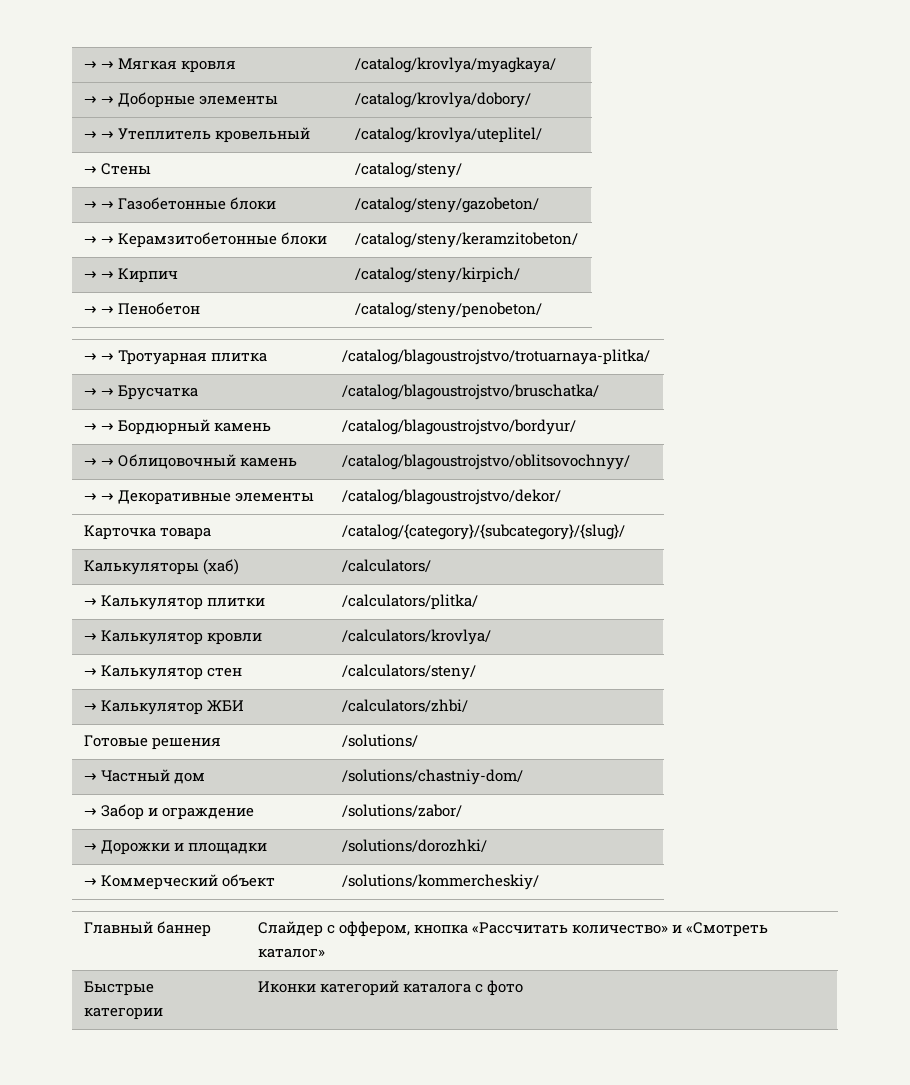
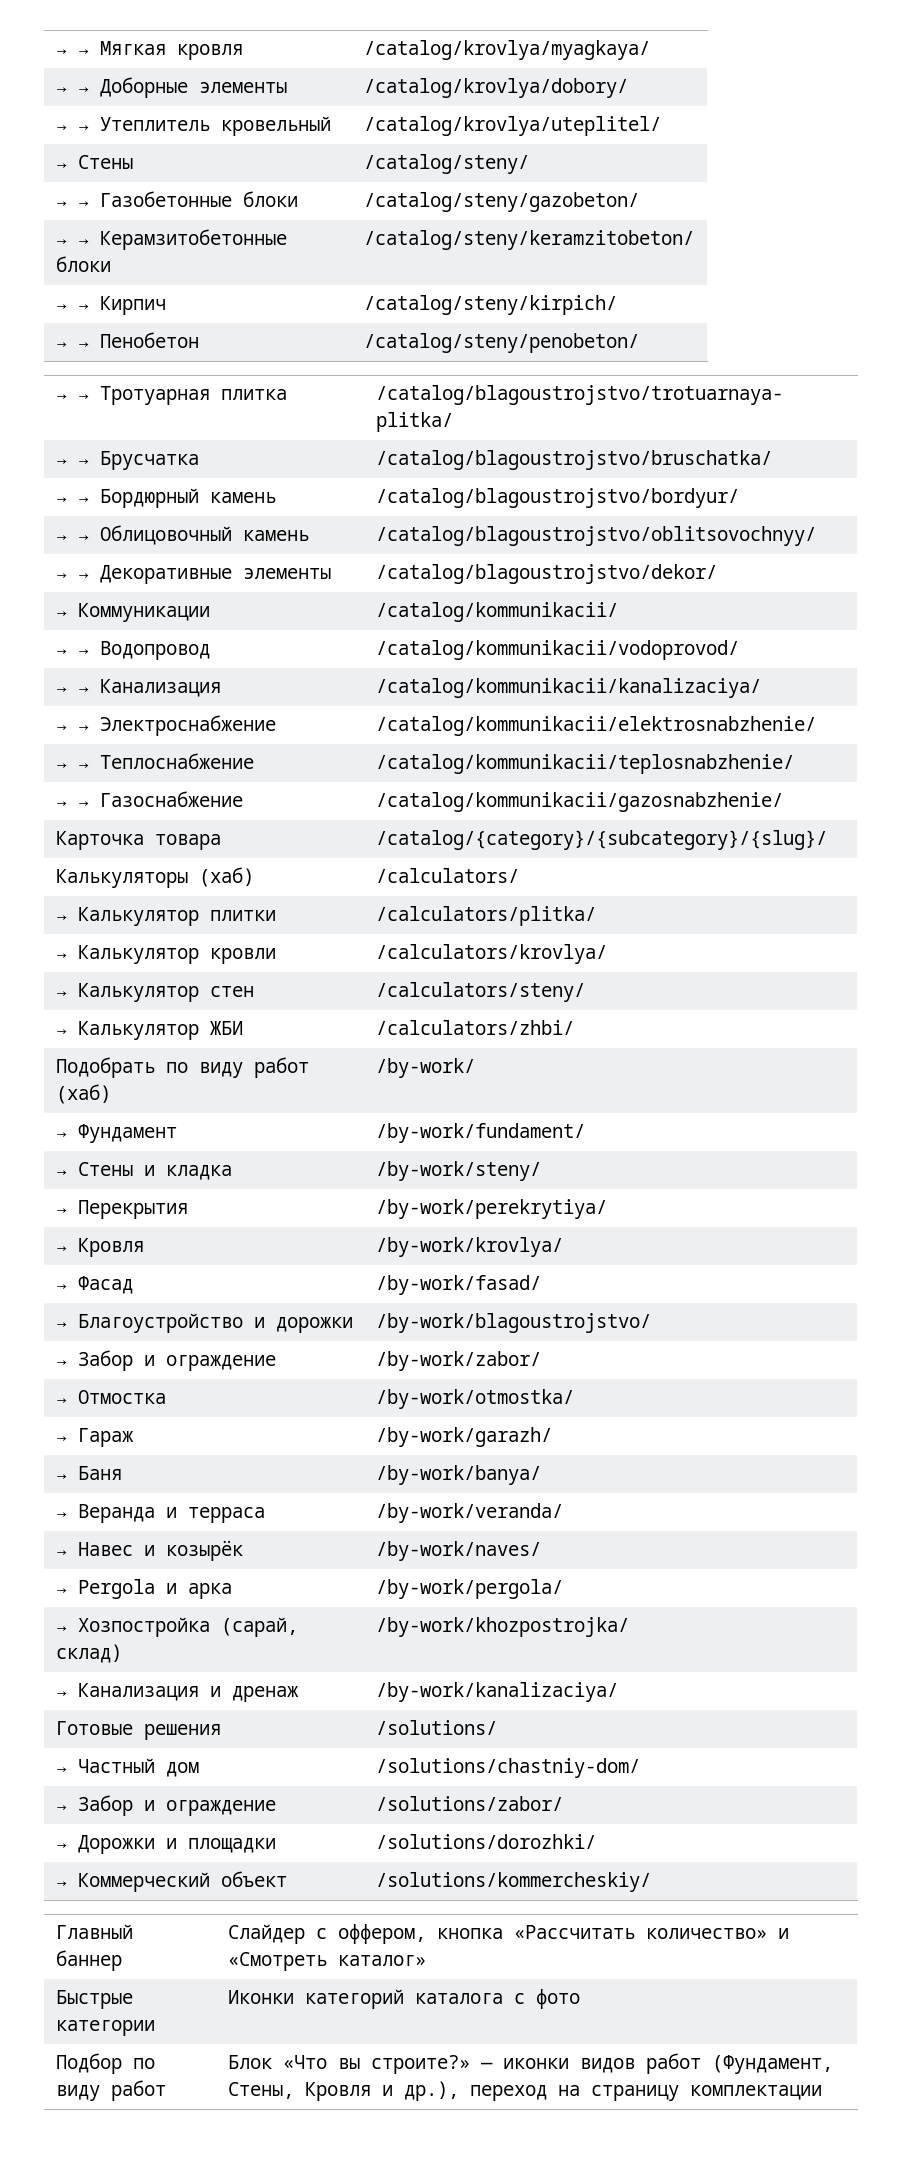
(561, 497) none -> [55,603,210,622] [375,602,618,622] [55,641,210,660] [375,640,739,660] [55,679,221,697] [375,678,761,698] [55,715,276,736] [375,716,816,736] [55,753,254,769] [375,754,794,774] [55,791,243,807] [375,792,783,812] // → Коммуникации | /catalog/kommunikacii/ // → → Водопровод | /catalog/kommunikacii/vodoprovod/ // → → Канализация | /catalog/kommunikacii/kanalizaciya/ // → → Электроснабжение | /catalog/kommunikacii/elektrosnabzhenie/ // → → Теплоснабжение | /catalog/kommunikacii/teplosnabzhenie/ // → → Газоснабжение | /catalog/kommunikacii/gazosnabzhenie/
(468, 705) none -> [55,1057,309,1078] [55,1084,111,1104] [375,1058,475,1078] [55,1124,177,1143] [375,1123,585,1143] [55,1162,232,1180] [375,1161,541,1181] [55,1200,188,1219] [375,1199,607,1219] [55,1238,144,1257] [375,1237,563,1257] [55,1276,133,1294] [375,1275,541,1295] [55,1313,353,1333] [375,1313,651,1333] [55,1350,276,1371] [375,1351,541,1371] [55,1390,166,1404] [375,1389,574,1409] [55,1428,134,1447] [375,1427,552,1447] [55,1466,122,1480] [375,1465,541,1485] [55,1504,265,1523] [375,1503,563,1523] [55,1540,243,1561] [375,1541,541,1561] [55,1579,232,1599] [375,1579,563,1599] [55,1617,298,1637] [55,1644,122,1663] [375,1617,629,1637] [55,1683,299,1702] [375,1682,618,1702] // Подобрать по виду работ (хаб) | /by-work/ // → Фундамент | /by-work/fundament/ // → Стены и кладка | /by-work/steny/ // → Перекрытия | /by-work/perekrytiya/ // → Кровля | /by-work/krovlya/ // → Фасад | /by-work/fasad/ // → Благоустройство и дорожки | /by-work/blagoustrojstvo/ // → Забор и ограждение | /by-work/zabor/ // → Отмостка | /by-work/otmostka/ // → Гараж | /by-work/garazh/ // → Баня | /by-work/banya/ // → Веранда и терраса | /by-work/veranda/ // → Навес и козырёк | /by-work/naves/ // → Pergola и арка | /by-work/pergola/ // → Хозпостройка (сарай, склад) | /by-work/khozpostrojka/ // → Канализация и дренаж | /by-work/kanalizaciya/
(524, 988) none -> [55,2053,155,2074] [55,2080,166,2101] [227,2053,833,2074] [227,2081,822,2101] // Подбор по виду работ | Блок «Что вы строите?» — иконки видов работ (Фундамент, Стены, Кровля и др.), переход на страницу комплектации

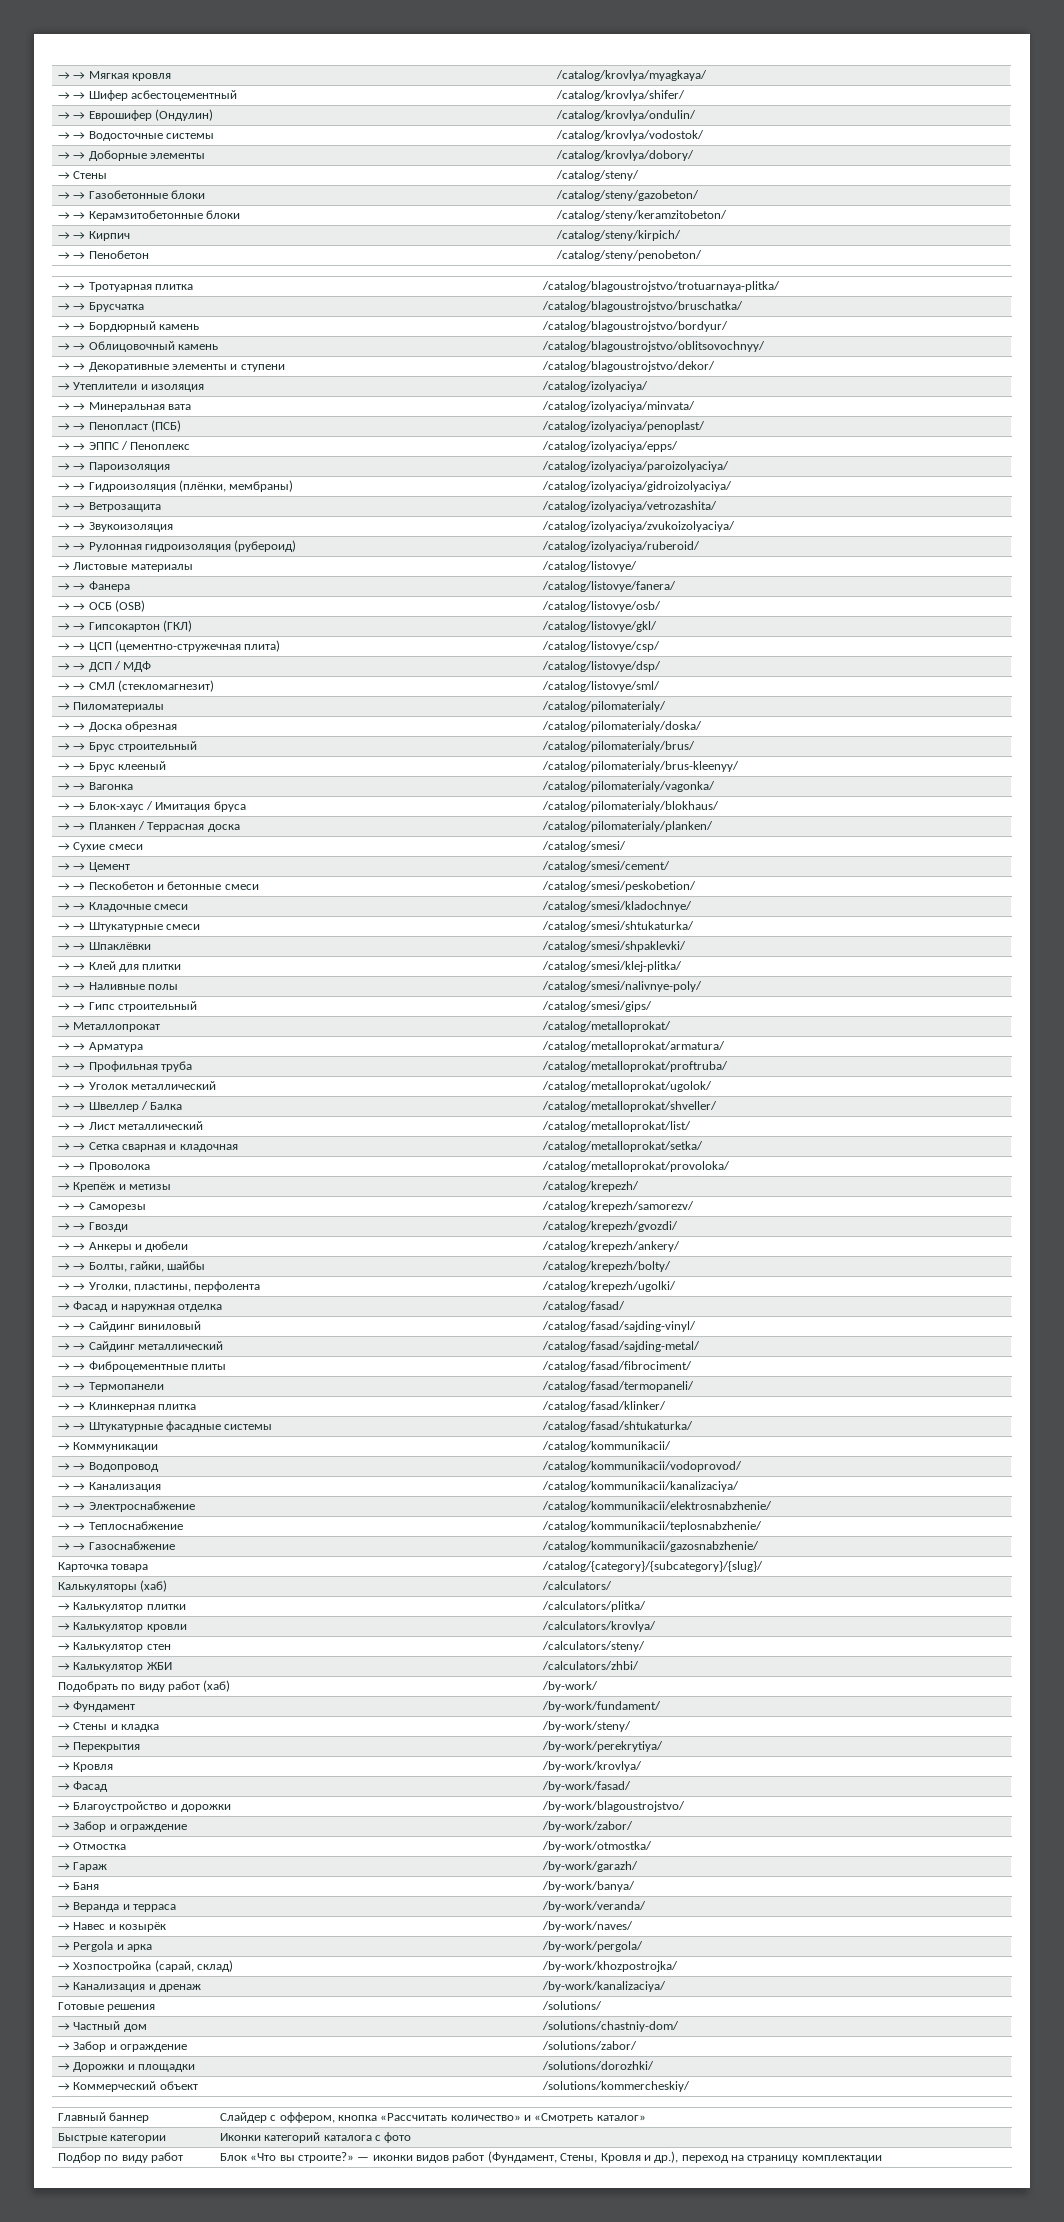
(650, 50) none -> [57,90,237,101] [555,90,685,101] [57,109,213,121] [555,110,696,121] [57,131,214,141] [555,130,704,141] // → → Шифер асбестоцементный | /catalog/krovlya/shifer/ // → → Еврошифер (Ондулин) | /catalog/krovlya/ondulin/ // → → Водосточные системы | /catalog/krovlya/vodostok/
[55,116,331,136] [363,116,661,136] // → → Утеплитель кровельный | /catalog/krovlya/uteplitel/ -> (694, 155) none
(331, 573) none -> [230,364,285,372] и ступени
(717, 574) none -> [57,382,204,392] [541,381,648,392] [57,402,191,412] [541,401,695,412] [57,420,181,432] [541,421,705,432] [57,441,191,450] [541,441,678,452] [57,462,170,472] [541,461,729,472] [57,480,294,492] [541,481,732,492] [57,502,161,512] [541,501,717,512] [57,522,173,532] [541,521,735,532] [57,540,297,552] [541,541,700,552] [57,562,193,572] [541,561,637,572] [57,581,130,592] [541,581,676,592] [57,600,145,612] [541,601,661,612] [57,620,192,632] [541,621,657,632] [57,640,281,652] [541,641,660,652] [57,661,152,672] [541,661,661,672] [57,680,214,692] [541,681,660,692] [57,702,165,712] [541,701,666,712] [57,721,177,732] [541,721,702,732] [57,741,197,752] [541,741,695,752] [57,761,166,772] [541,761,739,772] [57,782,133,790] [541,781,715,792] [57,801,246,812] [541,801,719,812] [57,821,240,832] [541,821,713,832] [57,842,143,852] [541,841,626,852] [57,862,130,872] [541,861,670,872] [57,881,259,890] [541,881,696,892] [57,902,188,912] [541,901,692,912] [57,922,200,932] [541,921,694,932] [57,942,151,950] [541,941,686,952] [57,961,182,972] [541,961,682,972] [57,982,178,990] [541,981,702,992] [57,1001,197,1012] [541,1001,652,1012] [57,1022,161,1032] [541,1021,671,1032] [57,1042,143,1052] [541,1041,725,1052] [57,1061,192,1072] [541,1061,728,1072] [57,1081,216,1090] [541,1081,712,1092] [57,1101,183,1112] [541,1101,717,1112] [57,1121,203,1130] [541,1121,691,1132] [57,1142,238,1152] [541,1141,703,1152] [57,1162,150,1172] [541,1161,730,1172] [57,1182,171,1192] [541,1181,639,1192] [57,1202,146,1212] [541,1201,694,1212] [57,1222,128,1232] [541,1221,678,1232] [57,1241,189,1252] [541,1241,680,1252] [57,1261,206,1272] [541,1261,671,1272] [57,1281,261,1292] [541,1281,676,1292] [57,1301,223,1312] [541,1301,625,1312] [57,1321,201,1332] [541,1321,696,1332] [57,1341,223,1352] [541,1341,700,1352] [57,1361,226,1372] [541,1361,692,1372] [57,1382,164,1392] [541,1381,694,1392] [57,1402,196,1412] [541,1401,666,1412] [57,1421,273,1432] [541,1421,693,1432] // → Утеплители и изоляция | /catalog/izolyaciya/ // → → Минеральная вата | /catalog/izolyaciya/minvata/ // → → Пенопласт (ПСБ) | /catalog/izolyaciya/penoplast/ // → → ЭППС / Пеноплекс | /catalog/izolyaciya/epps/ // → → Пароизоляция | /catalog/izolyaciya/paroizolyaciya/ // → → Гидроизоляция (плёнки, мембраны) | /catalog/izolyaciya/gidroizolyaciya/ // → → Ветрозащита | /catalog/izolyaciya/vetrozashita/ // → → Звукоизоляция | /catalog/izolyaciya/zvukoizolyaciya/ // → → Рулонная гидроизоляция (рубероид) | /catalog/izolyaciya/ruberoid/ // → Листовые материалы | /catalog/listovye/ // → → Фанера | /catalog/listovye/fanera/ // → → ОСБ (OSB) | /catalog/listovye/osb/ // → → Гипсокартон (ГКЛ) | /catalog/listovye/gkl/ // → → ЦСП (цементно-стружечная плита) | /catalog/listovye/csp/ // → → ДСП / МДФ | /catalog/listovye/dsp/ // → → СМЛ (стекломагнезит) | /catalog/listovye/sml/ // → Пиломатериалы | /catalog/pilomaterialy/ // → → Доска обрезная | /catalog/pilomaterialy/doska/ // → → Брус строительный | /catalog/pilomaterialy/brus/ // → → Брус клееный | /catalog/pilomaterialy/brus-kleenyy/ // → → Вагонка | /catalog/pilomaterialy/vagonka/ // → → Блок-хаус / Имитация бруса | /catalog/pilomaterialy/blokhaus/ // → → Планкен / Террасная доска | /catalog/pilomaterialy/planken/ // → Сухие смеси | /catalog/smesi/ // → → Цемент | /catalog/smesi/cement/ // → → Пескобетон и бетонные смеси | /catalog/smesi/peskobetion/ // → → Кладочные смеси | /catalog/smesi/kladochnye/ // → → Штукатурные смеси | /catalog/smesi/shtukaturka/ // → → Шпаклёвки | /catalog/smesi/shpaklevki/ // → → Клей для плитки | /catalog/smesi/klej-plitka/ // → → Наливные полы | /catalog/smesi/nalivnye-poly/ // → → Гипс строительный | /catalog/smesi/gips/ // → Металлопрокат | /catalog/metalloprokat/ // → → Арматура | /catalog/metalloprokat/armatura/ // → → Профильная труба | /catalog/metalloprokat/proftruba/ // → → Уголок металлический | /catalog/metalloprokat/ugolok/ // → → Швеллер / Балка | /catalog/metalloprokat/shveller/ // → → Лист металлический | /catalog/metalloprokat/list/ // → → Сетка сварная и кладочная | /catalog/metalloprokat/setka/ // → → Проволока | /catalog/metalloprokat/provoloka/ // → Крепёж и метизы | /catalog/krepezh/ // → → Саморезы | /catalog/krepezh/samorezv/ // → → Гвозди | /catalog/krepezh/gvozdi/ // → → Анкеры и дюбели | /catalog/krepezh/ankery/ // → → Болты, гайки, шайбы | /catalog/krepezh/bolty/ // → → Уголки, пластины, перфолента | /catalog/krepezh/ugolki/ // → Фасад и наружная отделка | /catalog/fasad/ // → → Сайдинг виниловый | /catalog/fasad/sajding-vinyl/ // → → Сайдинг металлический | /catalog/fasad/sajding-metal/ // → → Фиброцементные плиты | /catalog/fasad/fibrociment/ // → → Термопанели | /catalog/fasad/termopaneli/ // → → Клинкерная плитка | /catalog/fasad/klinker/ // → → Штукатурные фасадные системы | /catalog/fasad/shtukaturka/

